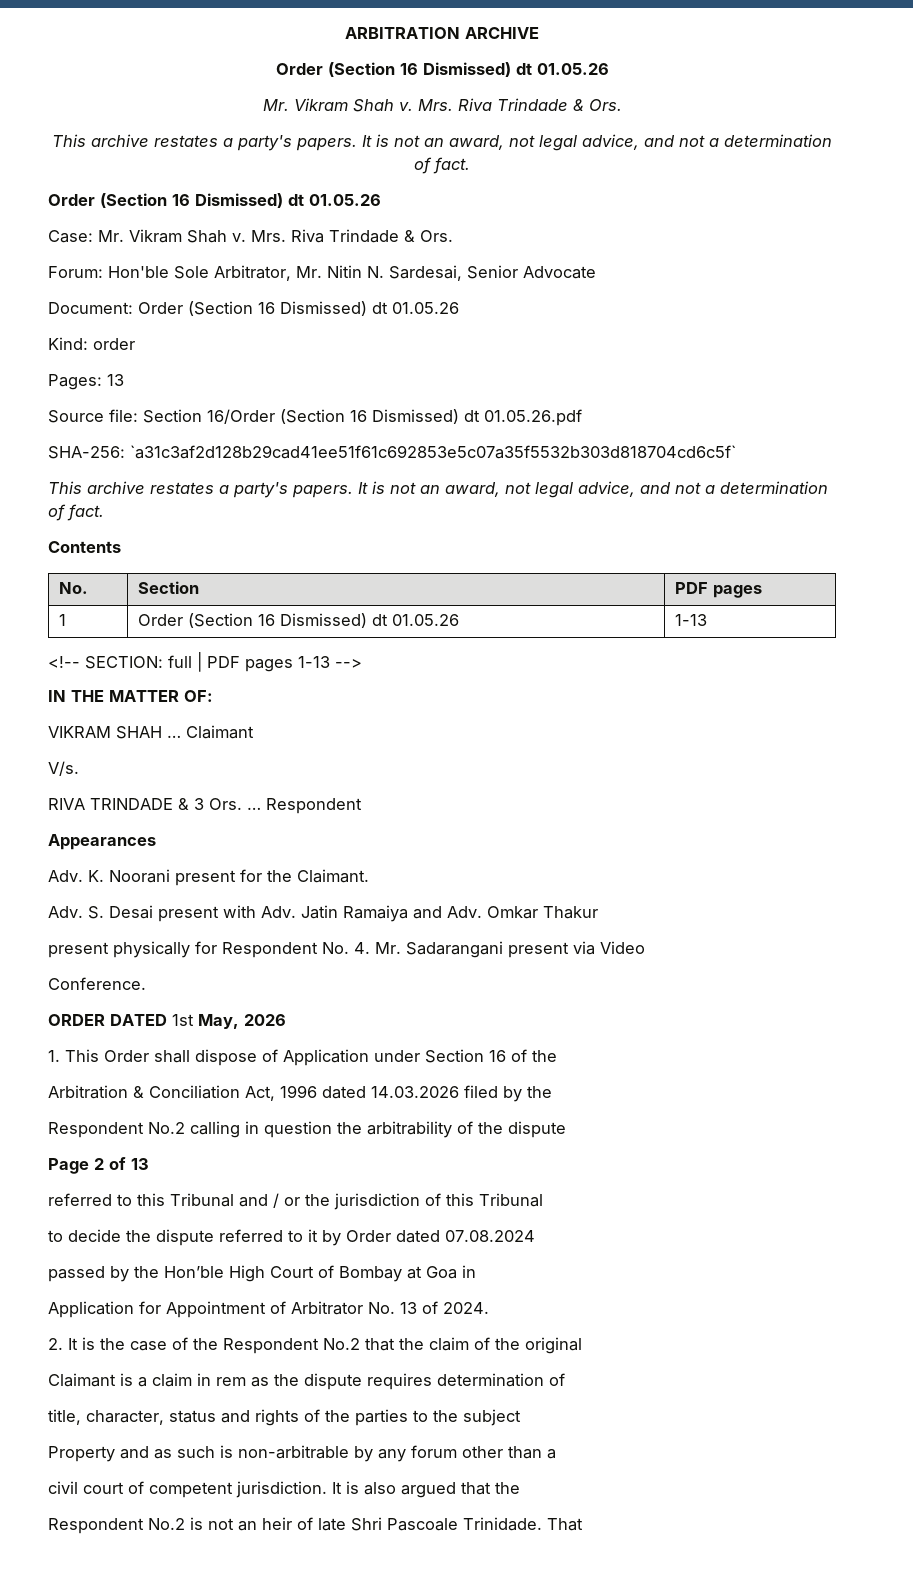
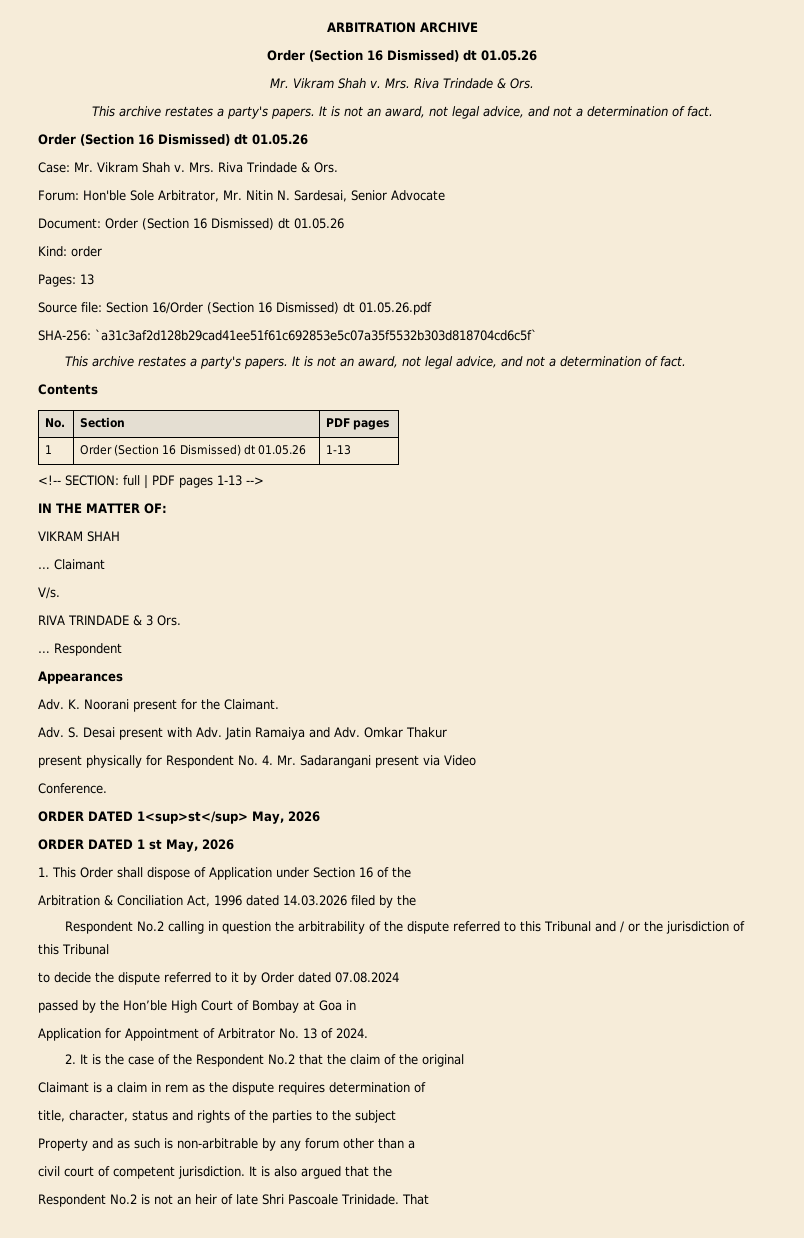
(162, 732) none -> (120, 536) //
(242, 804) none -> (181, 620) //
[172,1014,194,1026] 1st -> [136,811,320,824] [38,839,162,850] 1<sup>st</sup> May, 2026 // ORDER DATED 1 st
[48,1157,149,1174] // Page 2 of 13 // -> (450, 927) none

